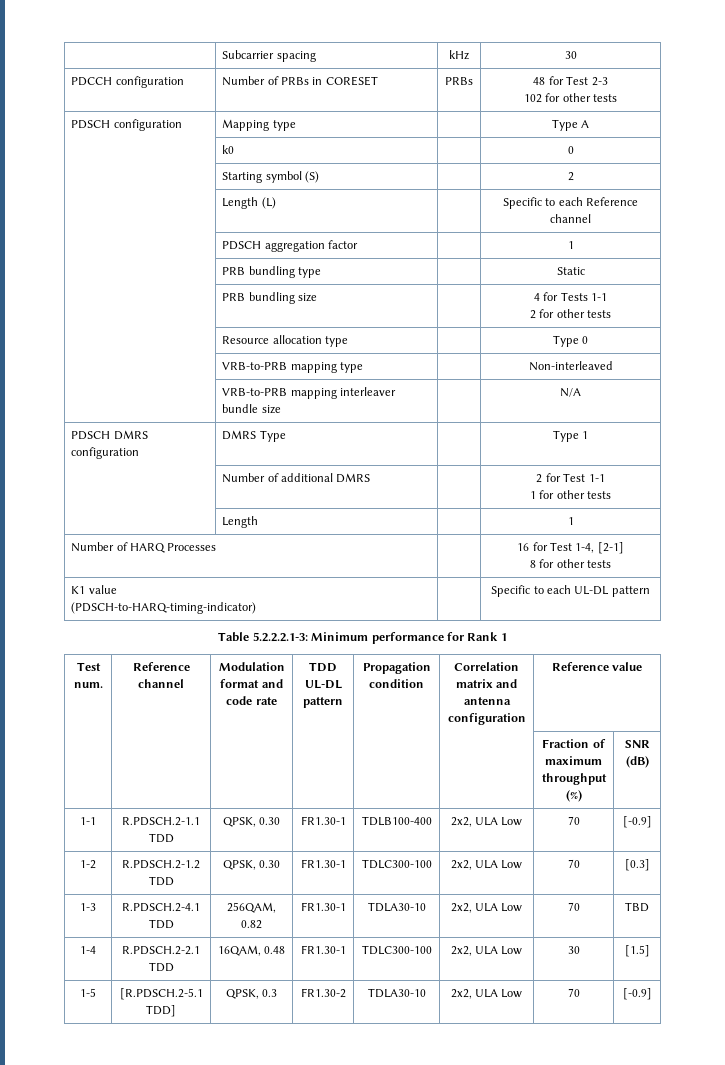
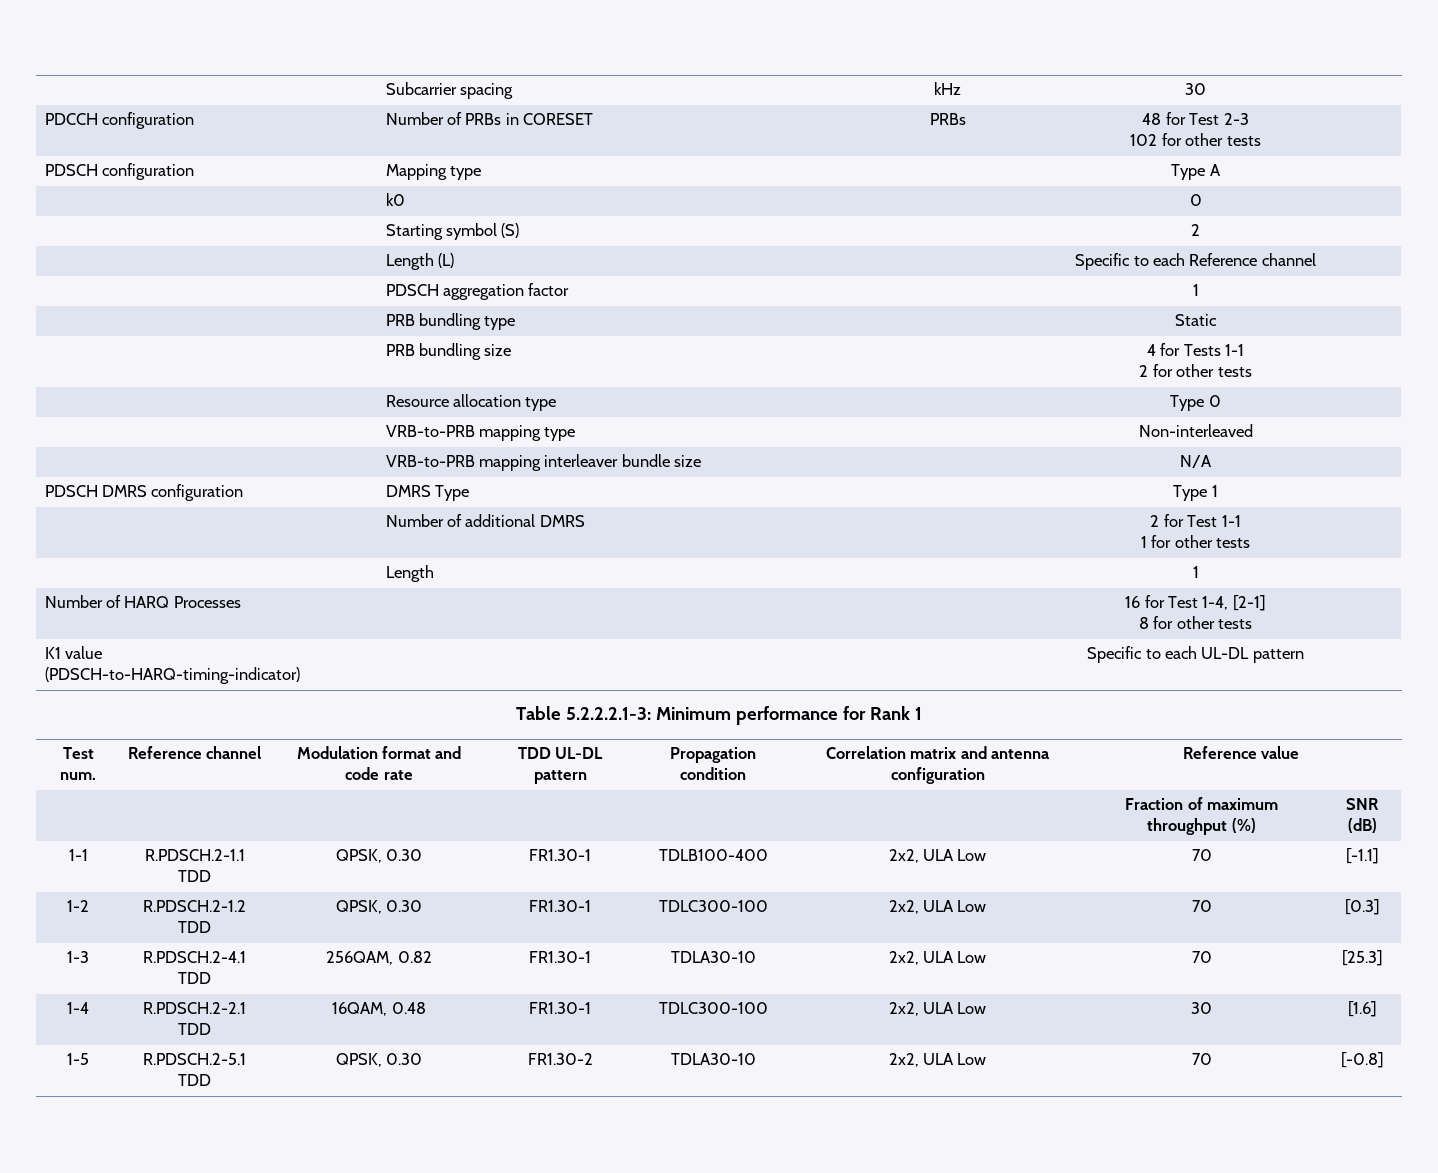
[622,816,652,828] [-0.9] -> [1345,848,1379,864] [-1.1]
[625,902,649,912] TBD -> [1341,950,1383,966] [25.3]
[624,945,650,957] [1.5] -> [1347,1001,1377,1017] [1.6]
[119,988,203,1000] [146,1005,176,1017] [225,989,278,999] [R.PDSCH.2-5.1 TDD] | QPSK, 0.3 -> [143,1053,246,1065] [178,1074,211,1086] [335,1053,423,1067] R.PDSCH.2-5.1 TDD | QPSK, 0.30
[622,988,652,1000] [-0.9] -> [1340,1052,1384,1068] [-0.8]

